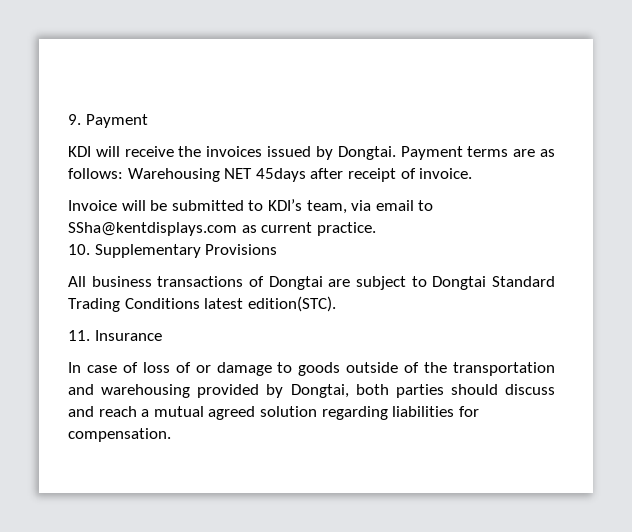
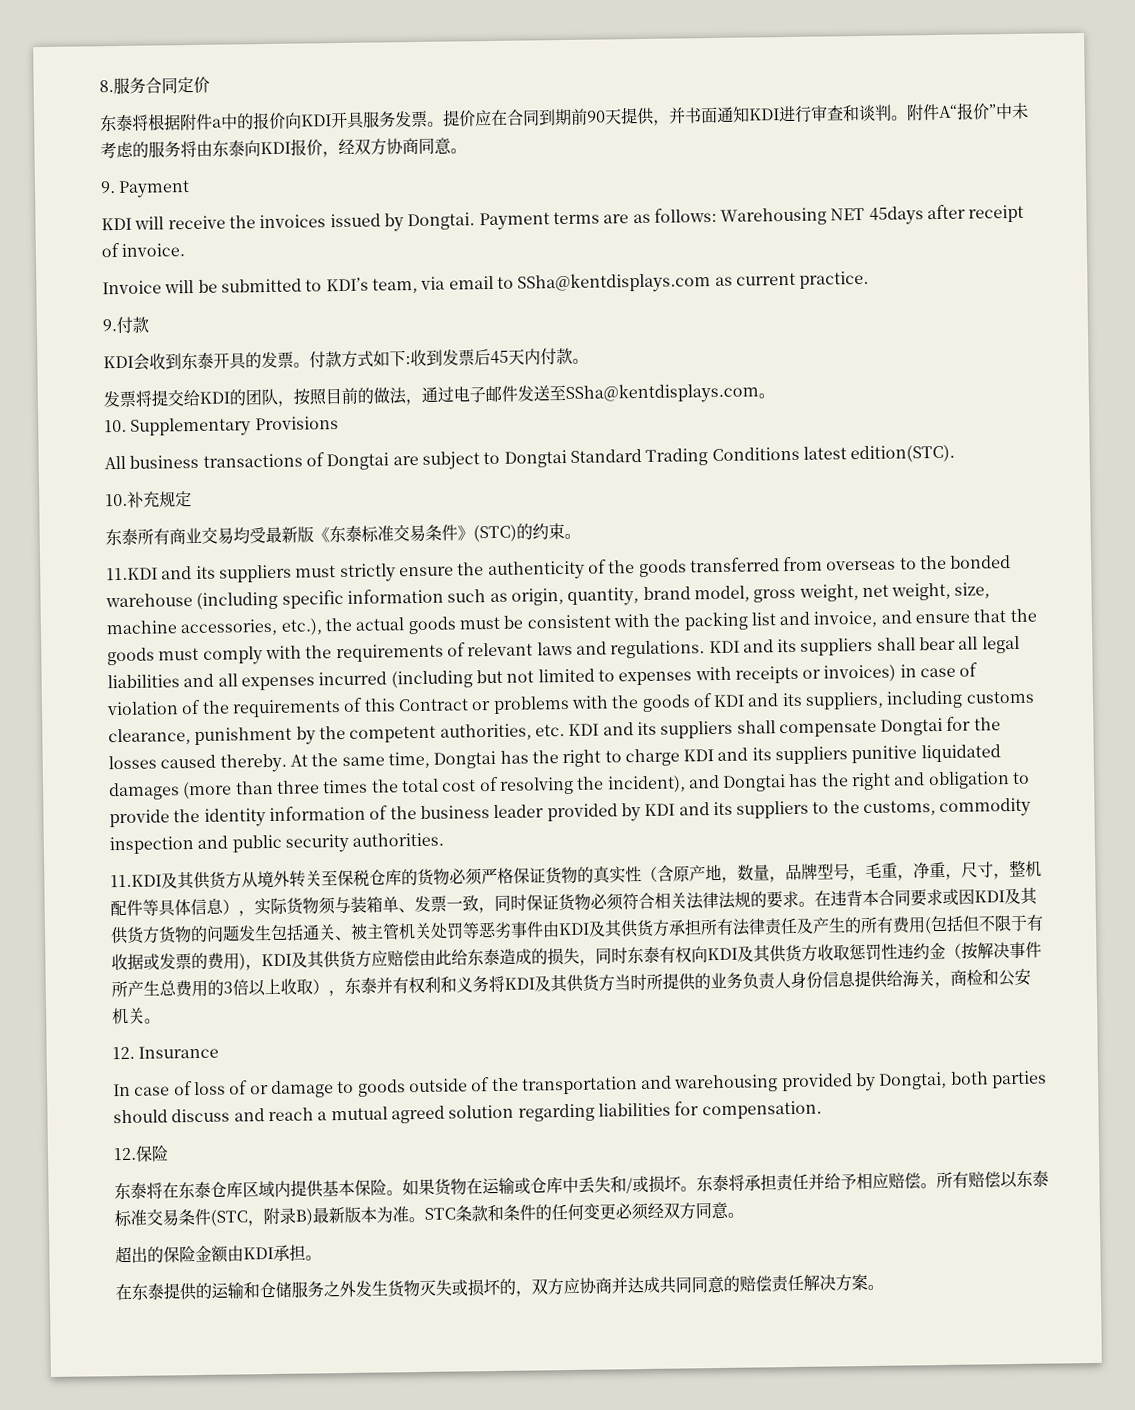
(68, 119) none -> [99,76,210,95] [100,102,1029,132] [100,137,467,159] 8.服务合同定价 // 东泰将根据附件a中的报价向KDI开具服务发票。提价应在合同到期前90天提供，并书面通知KDI进行审查和谈判。附件A“报价”中未考虑的服务将由东泰向KDI报价，经双方协商同意。 //
(376, 229) none -> [102,316,149,335] [103,347,589,371] [103,382,775,408] // 9.付款 // KDI会收到东泰开具的发票。付款方式如下:收到发票后45天内付款。 // 发票将提交给KDI的团队，按照目前的做法，通过电子邮件发送至SSha@kentdisplays.com。
[68,330,90,341] 11. -> [105,491,192,508] [105,523,581,546] [106,555,1012,583] [105,582,991,610] [106,608,1037,637] [107,635,1020,666] [107,662,979,691] [106,690,1035,718] [108,716,1001,746] [108,744,1001,773] [109,771,1031,801] [109,797,1032,828] [109,832,445,855] [110,859,1042,890] [110,887,1038,917] [110,914,1044,945] [111,941,1042,971] [111,968,1031,998] [112,1007,161,1025] [112,1046,135,1060] 10.补充规定 // 东泰所有商业交易均受最新版《东泰标准交易条件》(STC)的约束。 // 11.KDI and its suppliers must strictly ensure the authenticity of the goods transferred from overseas to the bonded warehouse (including specific information such as origin, quantity, brand model, gross weight, net weight, size, machine accessories, etc.), the actual goods must be consistent with the packing list and invoice, and ensure that the goods must comply with the requirements of relevant laws and regulations. KDI and its suppliers shall bear all legal liabilities and all expenses incurred (including but not limited to expenses with receipts or invoices) in case of violation of the requirements of this Contract or problems with the goods of KDI and its suppliers, including customs clearance, punishment by the competent authorities, etc. KDI and its suppliers shall compensate Dongtai for the losses caused thereby. At the same time, Dongtai has the right to charge KDI and its suppliers punitive liquidated damages (more than three times the total cost of resolving the incident), and Dongtai has the right and obligation to provide the identity information of the business leader provided by KDI and its suppliers to the customs, commodity inspection and public security authorities. // 11.KDI及其供货方从境外转关至保税仓库的货物必须严格保证货物的真实性（含原产地，数量，品牌型号，毛重，净重，尺寸，整机配件等具体信息），实际货物须与装箱单、发票一致，同时保证货物必须符合相关法律法规的要求。在违背本合同要求或因KDI及其供货方货物的问题发生包括通关、被主管机关处罚等恶劣事件由KDI及其供货方承担所有法律责任及产生的所有费用(包括但不限于有收据或发票的费用)，KDI及其供货方应赔偿由此给东泰造成的损失，同时东泰有权向KDI及其供货方收取惩罚性违约金（按解决事件所产生总费用的3倍以上收取），东泰并有权利和义务将KDI及其供货方当时所提供的业务负责人身份信息提供给海关，商检和公安机关。 // 12.
(171, 435) none -> [113,1145,169,1162] [114,1170,1049,1200] [114,1201,744,1228] [115,1244,322,1264] [115,1274,884,1301] // 12.保险 // 东泰将在东泰仓库区域内提供基本保险。如果货物在运输或仓库中丢失和/或损坏。东泰将承担责任并给予相应赔偿。所有赔偿以东泰标准交易条件(STC，附录B)最新版本为准。STC条款和条件的任何变更必须经双方同意。 // 超出的保险金额由KDI承担。 // 在东泰提供的运输和仓储服务之外发生货物灭失或损坏的，双方应协商并达成共同同意的赔偿责任解决方案。

